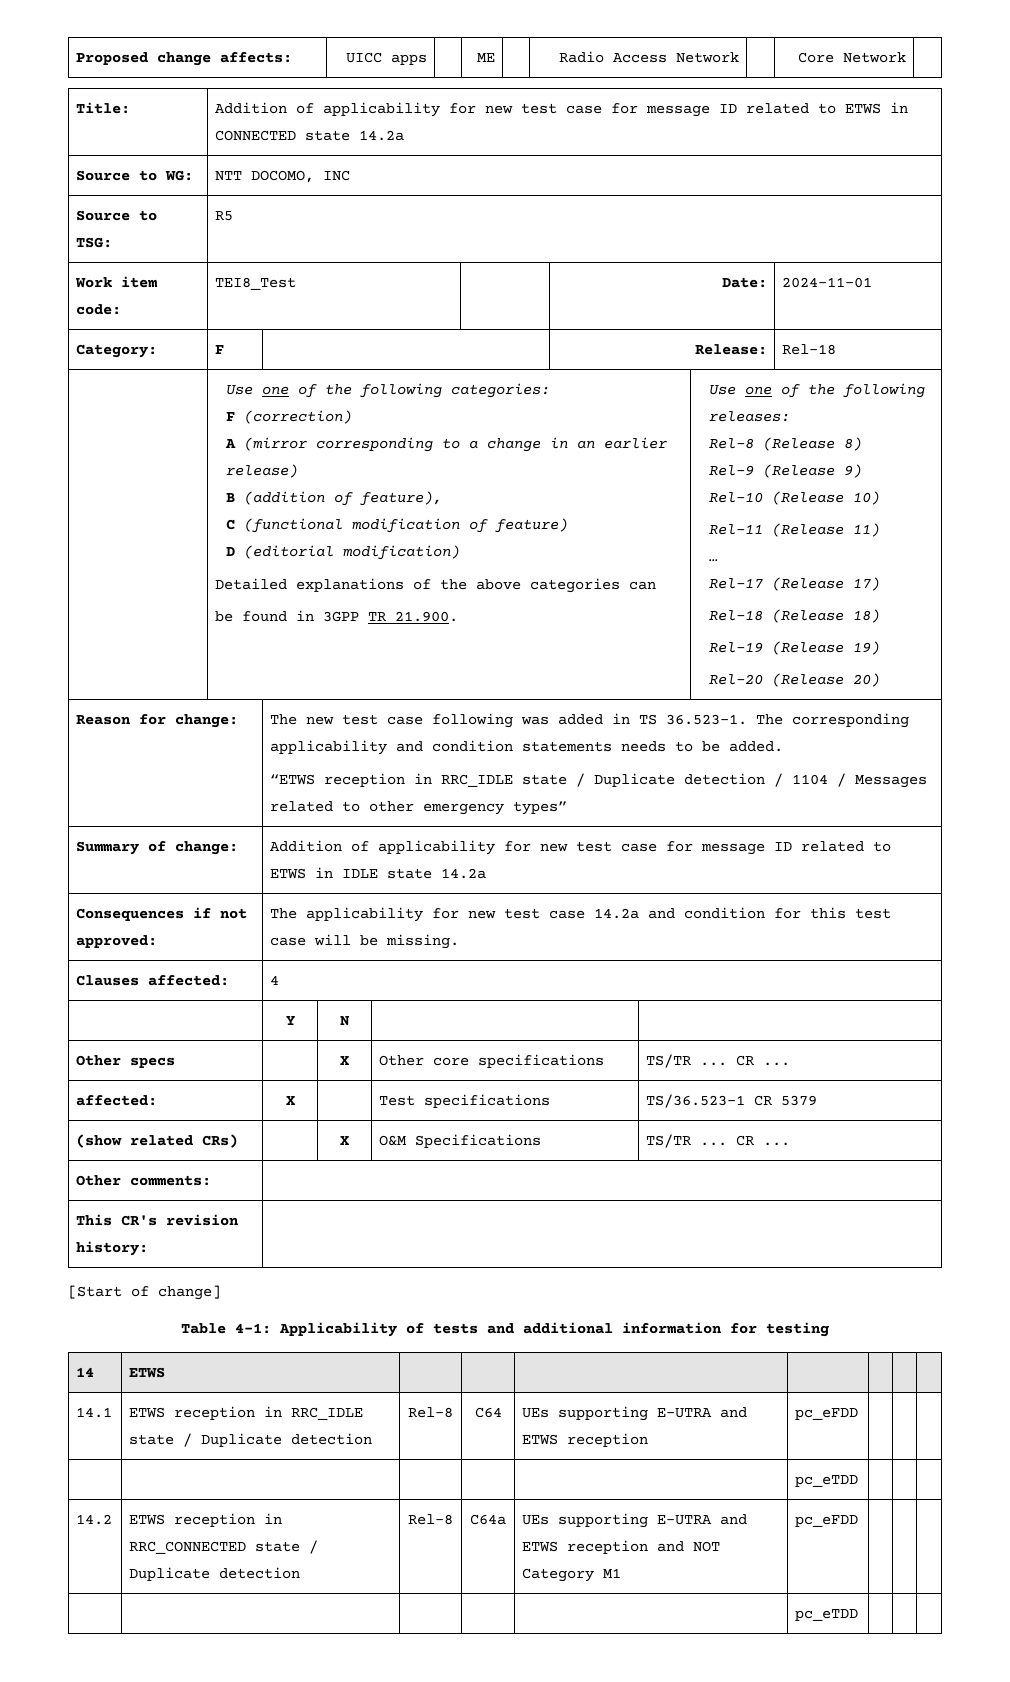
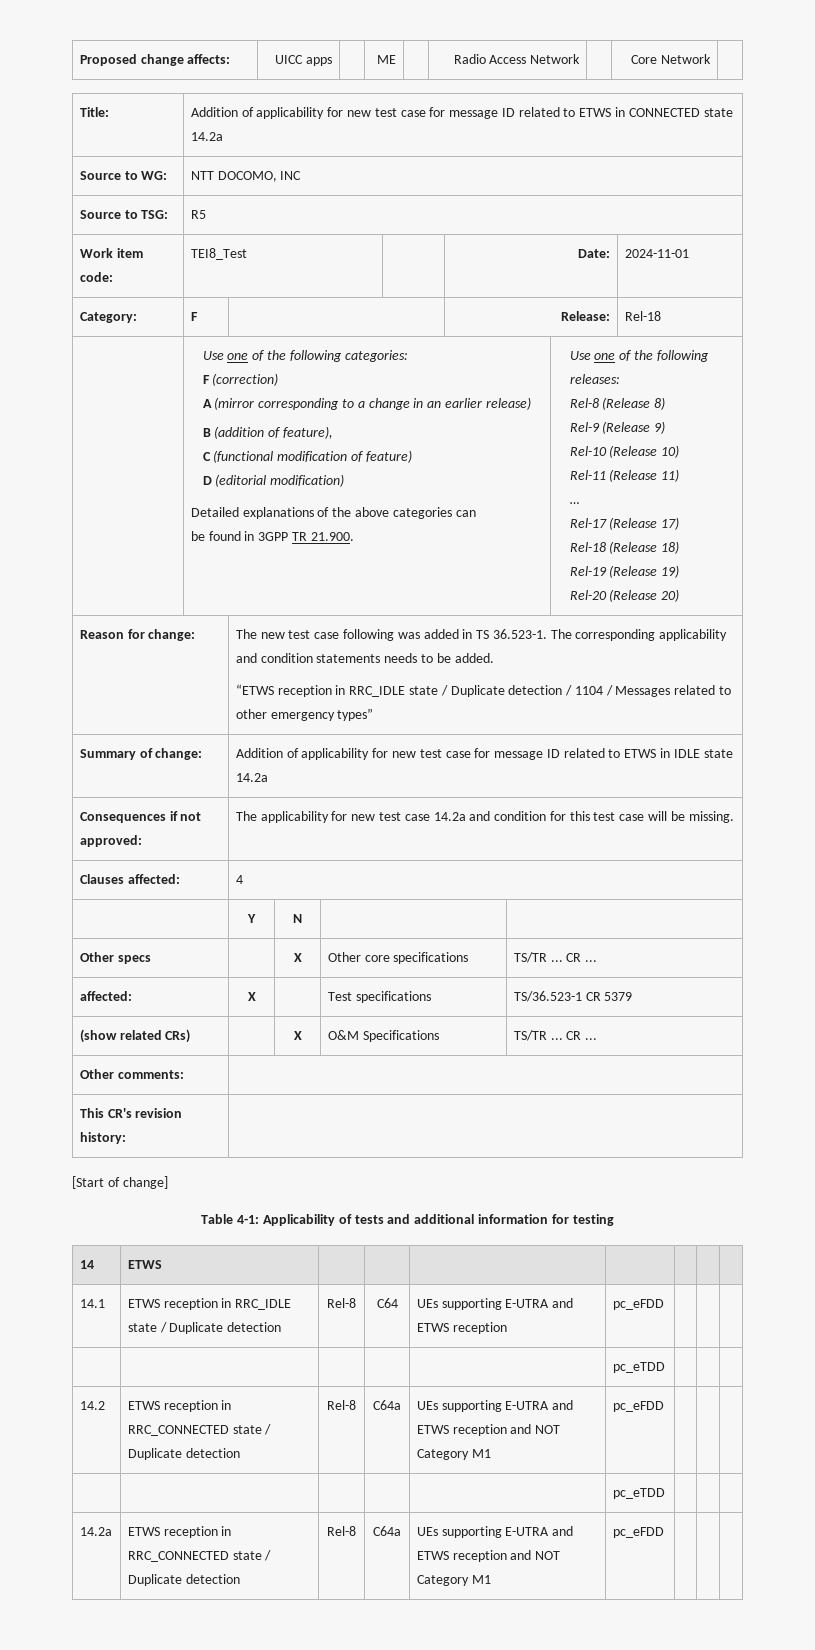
(859, 1615) none -> [79,1527,112,1536] [127,1526,232,1538] [127,1550,272,1562] [127,1574,240,1586] [327,1526,356,1536] [373,1526,401,1536] [416,1526,574,1538] [416,1550,561,1562] [416,1575,491,1586] [612,1527,664,1538] // 14.2a | ETWS reception in RRC_CONNECTED state / Duplicate detection | Rel-8 | C64a | UEs supporting E-UTRA and ETWS reception and NOT Category M1 | pc_eFDD | | |

